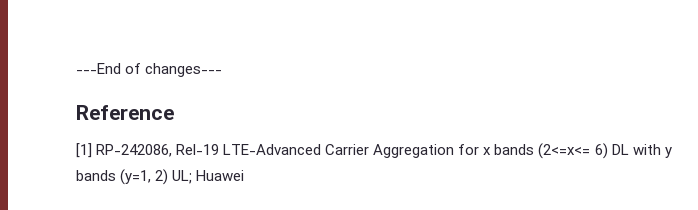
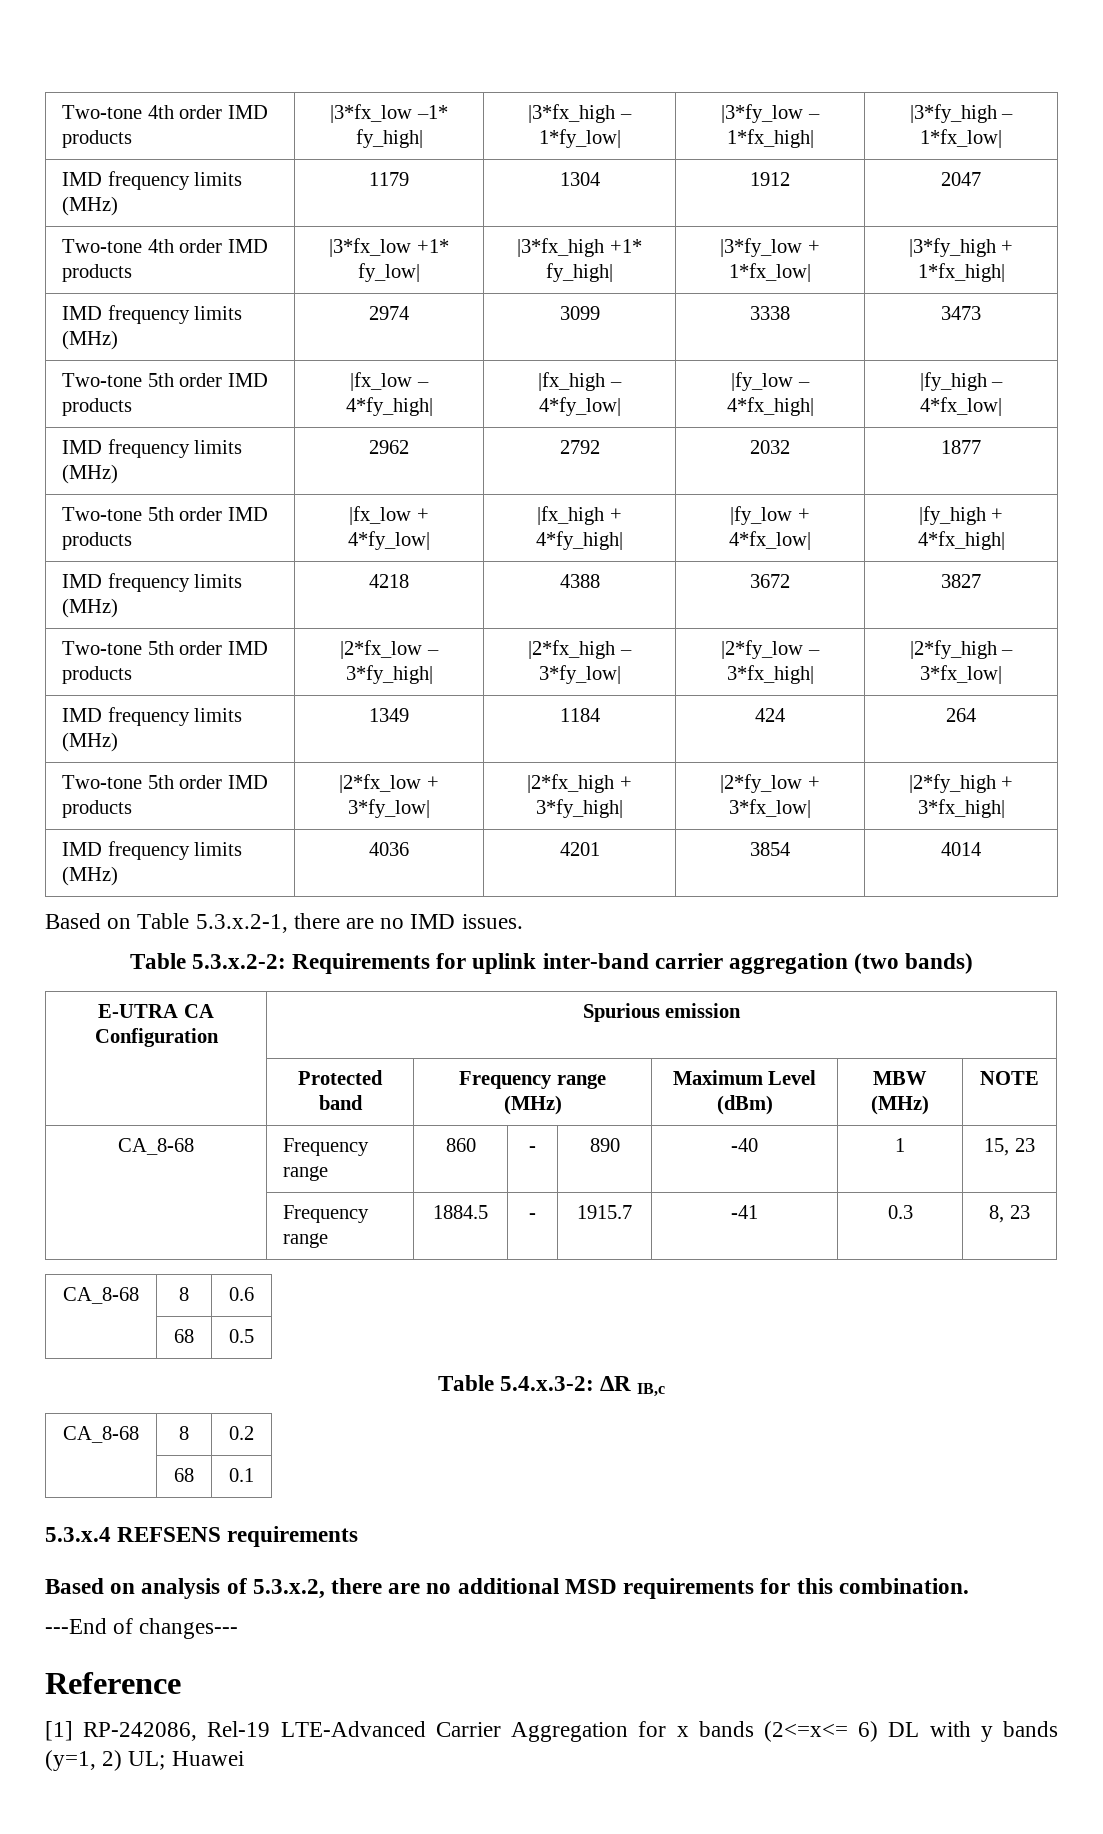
(76, 68) none -> [62,105,268,119] [62,130,133,148] [330,104,448,123] [355,129,423,148] [528,104,632,123] [538,129,621,148] [721,104,820,123] [726,129,814,148] [909,104,1014,123] [920,129,1002,148] [62,171,243,190] [62,196,119,216] [369,172,409,186] [559,172,600,186] [750,172,790,186] [941,172,981,186] [62,239,268,253] [62,264,133,282] [329,238,449,257] [358,263,420,282] [517,238,642,257] [546,263,613,282] [720,238,820,257] [729,263,811,282] [908,238,1014,257] [917,263,1005,282] [62,305,243,324] [62,330,119,350] [369,306,409,320] [559,306,600,320] [750,306,790,320] [941,306,981,320] [62,373,268,387] [62,398,133,416] [350,372,429,391] [345,397,433,416] [538,372,622,391] [538,397,621,416] [731,372,810,391] [726,397,814,416] [919,372,1004,391] [920,397,1002,416] [62,439,243,458] [62,464,119,484] [369,440,409,454] [559,440,600,454] [750,440,790,454] [941,440,981,454] [62,507,268,521] [62,532,133,550] [349,506,429,525] [348,531,430,550] [537,506,622,525] [536,531,623,550] [730,506,810,525] [729,531,811,550] [918,506,1004,525] [917,531,1005,550] [62,573,243,592] [62,598,119,618] [369,574,409,588] [559,574,600,588] [750,574,790,588] [941,574,981,588] [62,641,268,655] [62,666,133,684] [340,640,439,659] [345,665,433,684] [528,640,632,659] [538,665,621,684] [721,640,820,659] [726,665,814,684] [909,640,1014,659] [920,665,1002,684] [62,707,243,726] [62,732,119,752] [369,708,409,722] [559,708,600,722] [755,708,785,722] [946,708,976,722] [62,775,268,789] [62,800,133,818] [339,774,439,793] [348,799,430,818] [527,774,632,793] [536,799,623,818] [720,774,820,793] [729,799,811,818] [908,774,1014,793] [917,799,1005,818] [62,841,243,860] [62,866,119,886] [369,842,409,856] [559,842,600,856] [750,842,790,856] [941,842,981,856] [45,913,523,933] [129,953,974,974] [98,1004,214,1018] [94,1028,219,1047] [582,1003,742,1022] [298,1070,383,1085] [318,1095,363,1110] [459,1071,606,1089] [503,1095,562,1115] [672,1070,817,1085] [716,1095,773,1115] [873,1071,927,1085] [871,1095,929,1115] [980,1071,1039,1085] [118,1138,194,1155] [283,1138,370,1156] [283,1166,329,1181] [445,1138,476,1152] [529,1146,536,1152] [589,1138,620,1152] [731,1138,758,1152] [895,1138,905,1152] [984,1138,1035,1156] [283,1205,370,1223] [283,1233,329,1248] [433,1205,488,1219] [529,1213,536,1219] [577,1205,632,1219] [731,1205,758,1219] [887,1205,913,1219] [989,1205,1030,1223] [63,1287,139,1304] [179,1287,189,1301] [229,1287,254,1301] [174,1329,194,1343] [229,1329,254,1343] [437,1375,666,1397] [63,1426,139,1443] [179,1426,189,1440] [229,1426,254,1440] [174,1468,194,1482] [229,1468,254,1482] [45,1526,359,1547] [45,1578,969,1599] Two-tone 4th order IMD products | |3*fx_low –1* fy_high| | |3*fx_high – 1*fy_low| | |3*fy_low – 1*fx_high| | |3*fy_high – 1*fx_low| // IMD frequency limits (MHz) | 1179 | 1304 | 1912 | 2047 // Two-tone 4th order IMD products | |3*fx_low +1* fy_low| | |3*fx_high +1* fy_high| | |3*fy_low + 1*fx_low| | |3*fy_high + 1*fx_high| // IMD frequency limits (MHz) | 2974 | 3099 | 3338 | 3473 // Two-tone 5th order IMD products | |fx_low – 4*fy_high| | |fx_high – 4*fy_low| | |fy_low – 4*fx_high| | |fy_high – 4*fx_low| // IMD frequency limits (MHz) | 2962 | 2792 | 2032 | 1877 // Two-tone 5th order IMD products | |fx_low + 4*fy_low| | |fx_high + 4*fy_high| | |fy_low + 4*fx_low| | |fy_high + 4*fx_high| // IMD frequency limits (MHz) | 4218 | 4388 | 3672 | 3827 // Two-tone 5th order IMD products | |2*fx_low – 3*fy_high| | |2*fx_high – 3*fy_low| | |2*fy_low – 3*fx_high| | |2*fy_high – 3*fx_low| // IMD frequency limits (MHz) | 1349 | 1184 | 424 | 264 // Two-tone 5th order IMD products | |2*fx_low + 3*fy_low| | |2*fx_high + 3*fy_high| | |2*fy_low + 3*fx_low| | |2*fy_high + 3*fx_high| // IMD frequency limits (MHz) | 4036 | 4201 | 3854 | 4014 // Based on Table 5.3.x.2-1, there are no IMD issues. // Table 5.3.x.2-2: Requirements for uplink inter-band carrier aggregation (two bands) // E-UTRA CA Configuration | Spurious emission // | Protected band | Frequency range (MHz) | Maximum Level (dBm) | MBW (MHz) | NOTE // CA_8-68 | Frequency range | 860 | - | 890 | -40 | 1 | 15, 23 // | Frequency range | 1884.5 | - | 1915.7 | -41 | 0.3 | 8, 23 // CA_8-68 | 8 | 0.6 // | 68 | 0.5 // Table 5.4.x.3-2: ΔR IB,c // CA_8-68 | 8 | 0.2 // | 68 | 0.1 // 5.3.x.4 REFSENS requirements // Based on analysis of 5.3.x.2, there are no additional MSD requirements for this combination. //

